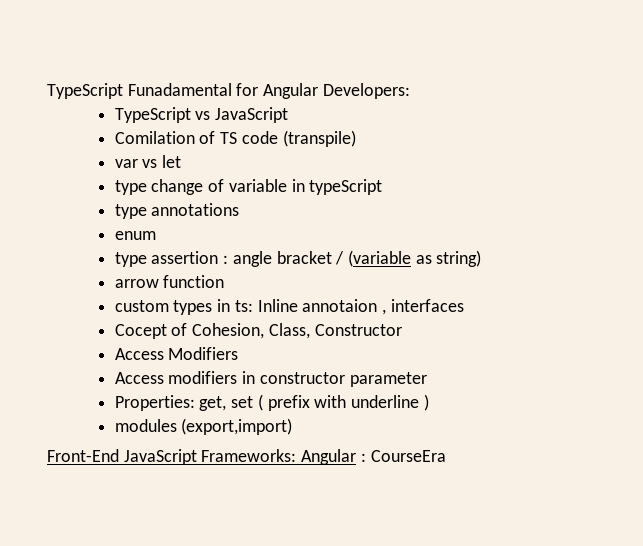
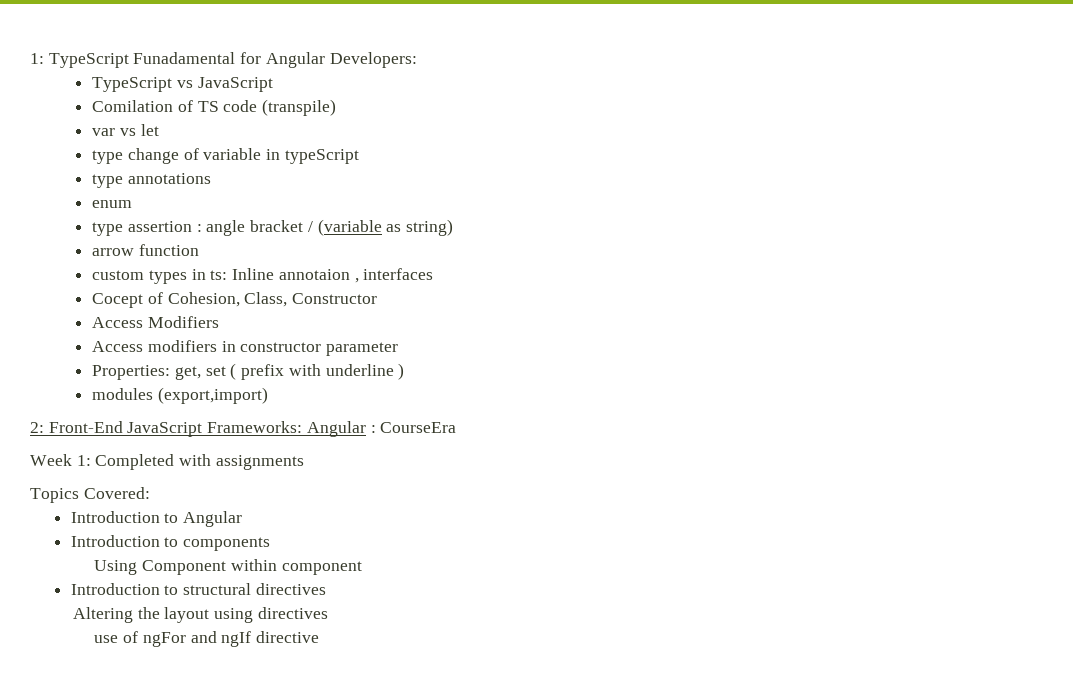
(47, 91) none -> [30,53,44,64] 1:
(293, 426) none -> [30,422,44,433] 2:
(446, 456) none -> [30,454,304,470] [30,487,150,503] [70,511,243,527] [70,535,271,551] [94,559,362,575] [70,583,326,595] [72,607,328,623] [94,631,320,647] // Week 1: Completed with assignments // Topics Covered: // Introduction to Angular // Introduction to components // Using Component within component // Introduction to structural directives // Altering the layout using directives // use of ngFor and ngIf directive

